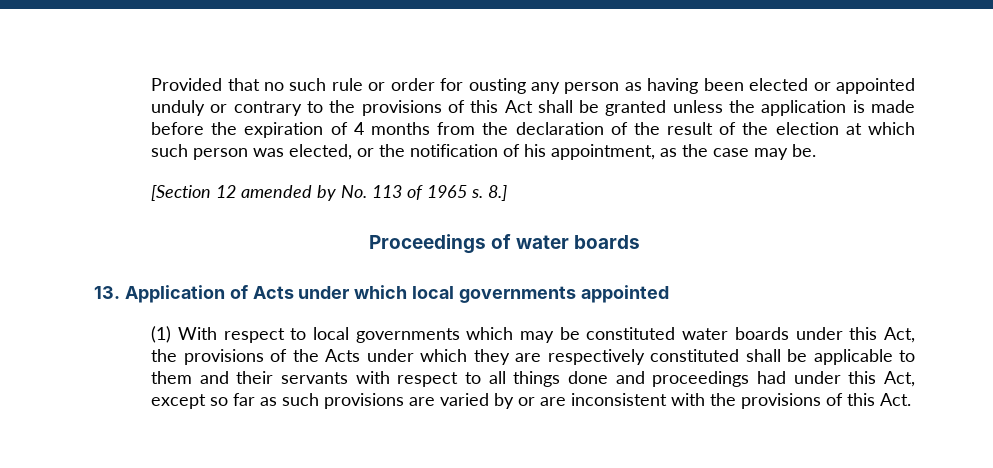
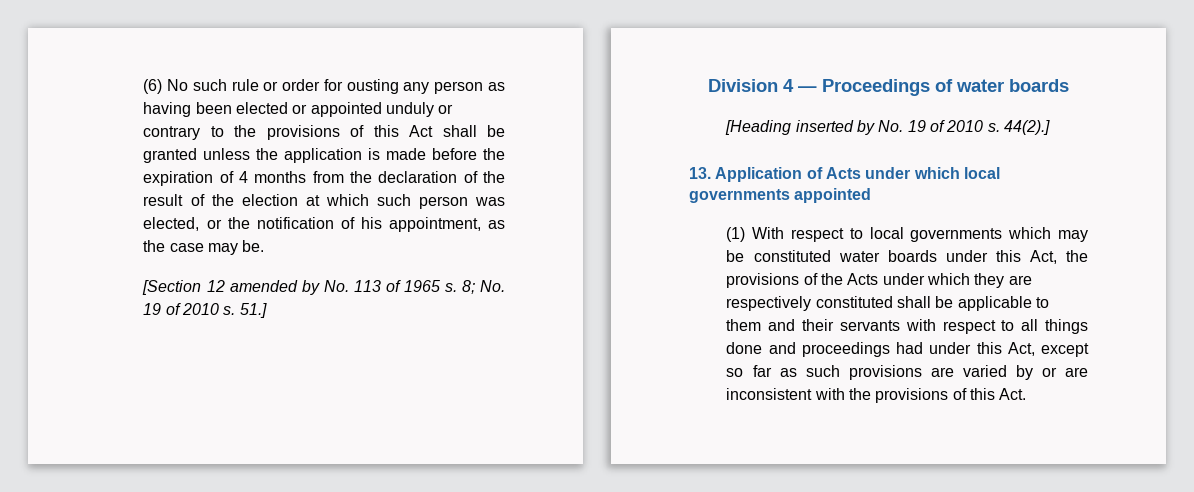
[151,78,284,91] Provided that no -> [143,79,189,94] (6) No
[488,185,508,201] [368,234,641,254] 8.] // Proceedings of water boards -> [461,280,505,294] [143,303,267,318] [708,79,1069,96] [725,120,1051,135] 8; No. 19 of 2010 s. 51.] // Division 4 — Proceedings of water boards // [Heading inserted by No. 19 of 2010 s. 44(2).]

